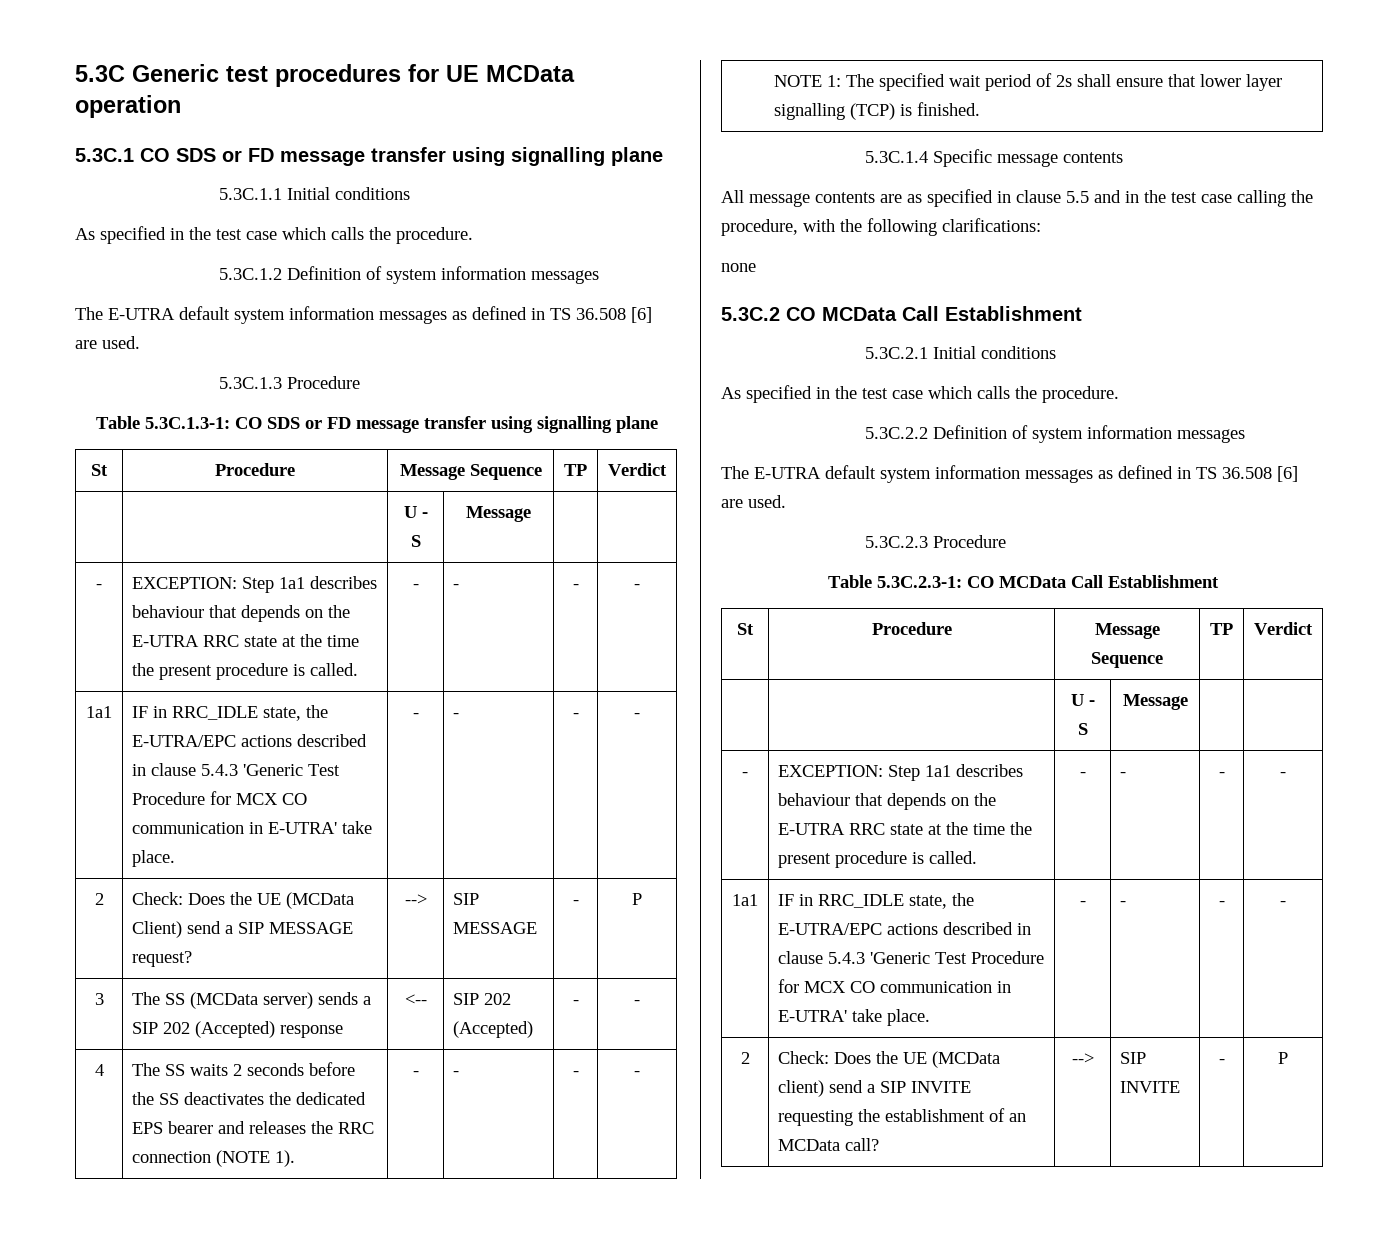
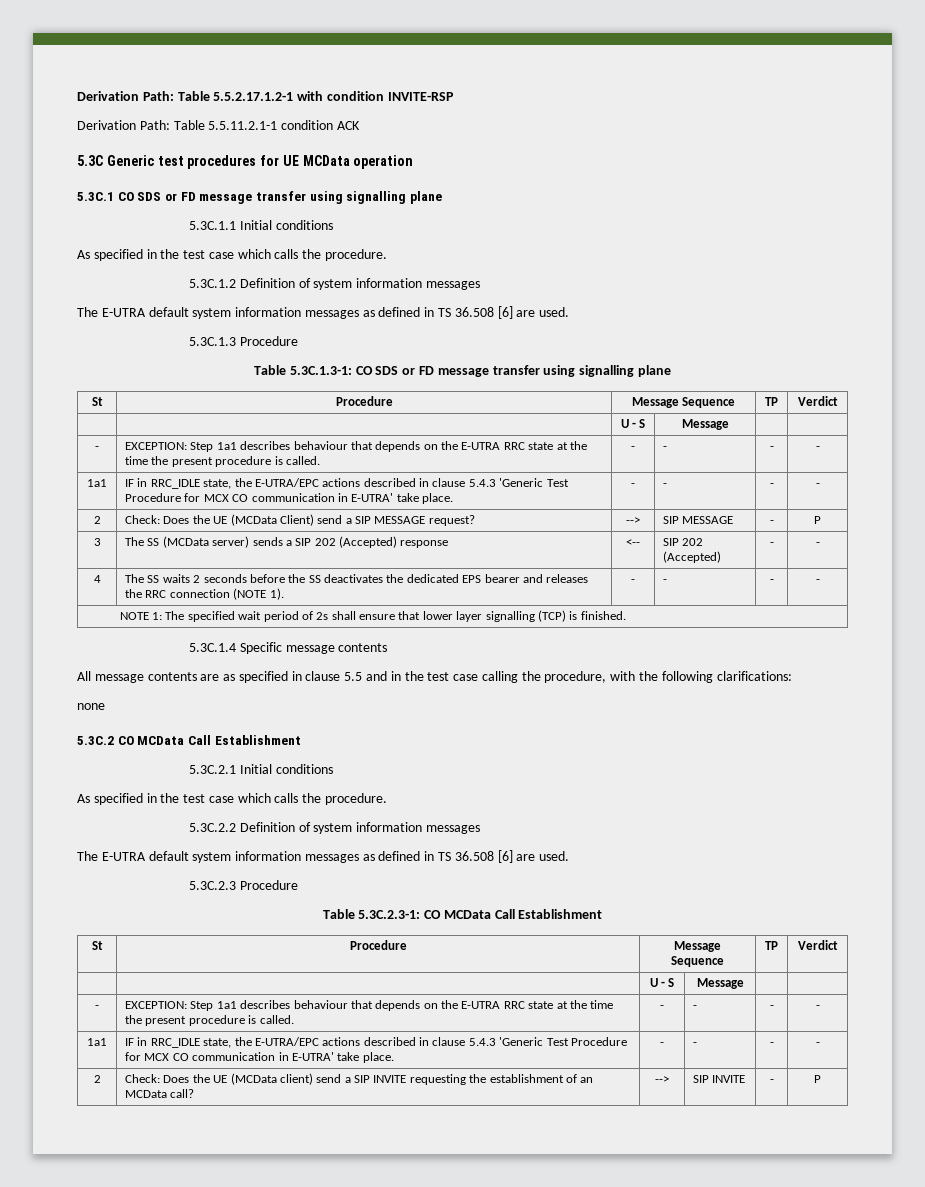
(75, 73) none -> [77,91,454,101] [77,120,360,130] Derivation Path: Table 5.5.2.17.1.2-1 with condition INVITE-RSP // Derivation Path: Table 5.5.11.2.1-1 condition ACK //

